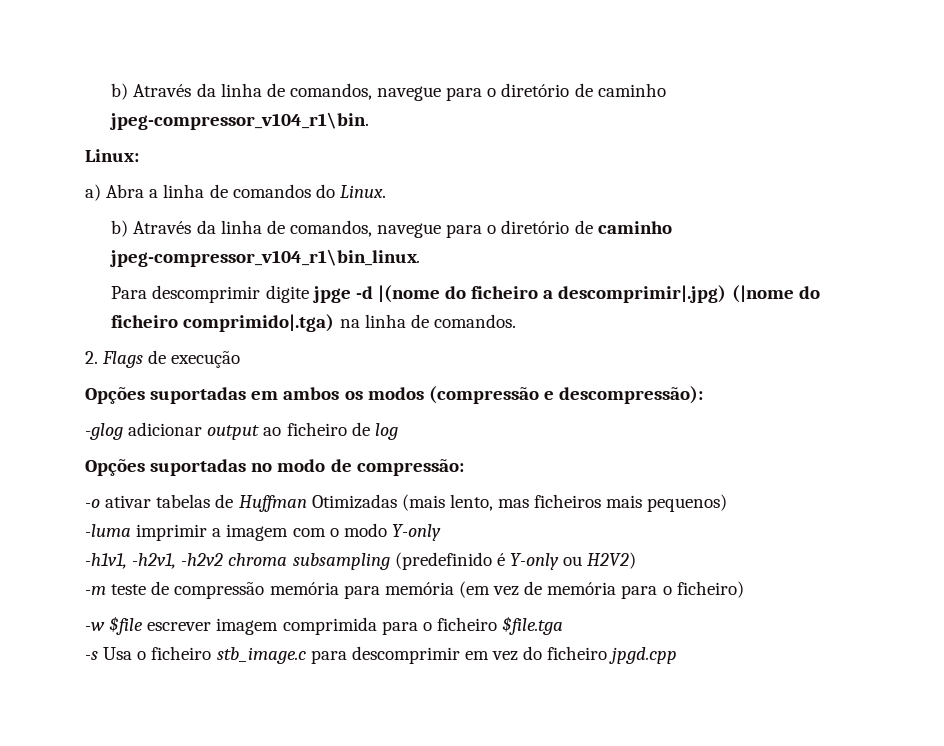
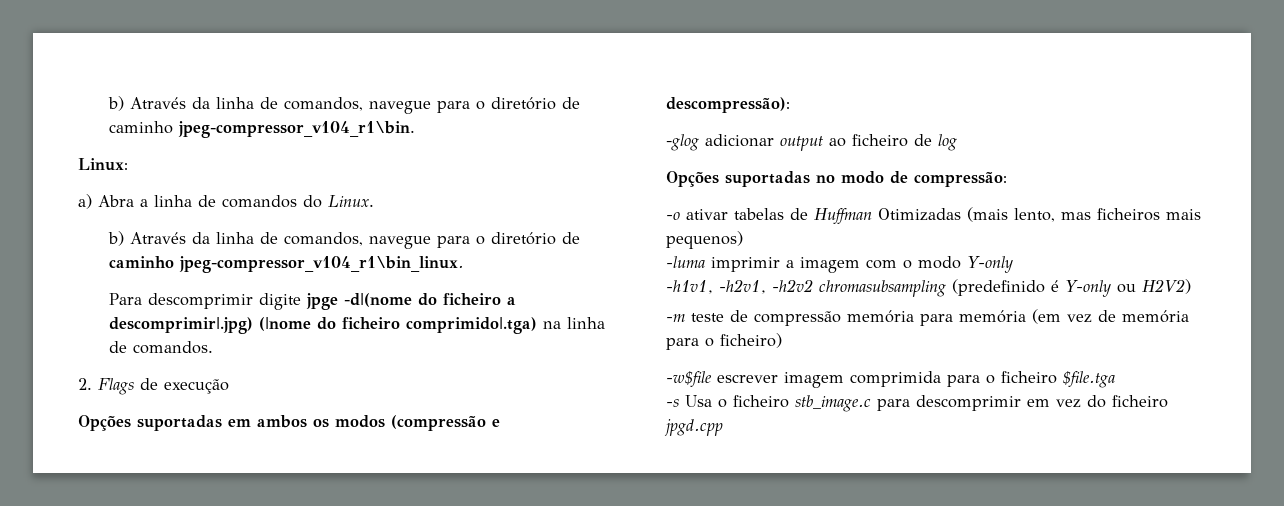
[355,285,440,303] -d |(nome -> [344,293,413,307] -d|(nome
[228,553,390,570] chroma subsampling -> [819,280,946,297] chromasubsampling
[85,616,144,635] -w $file -> [666,371,712,388] -w$file

